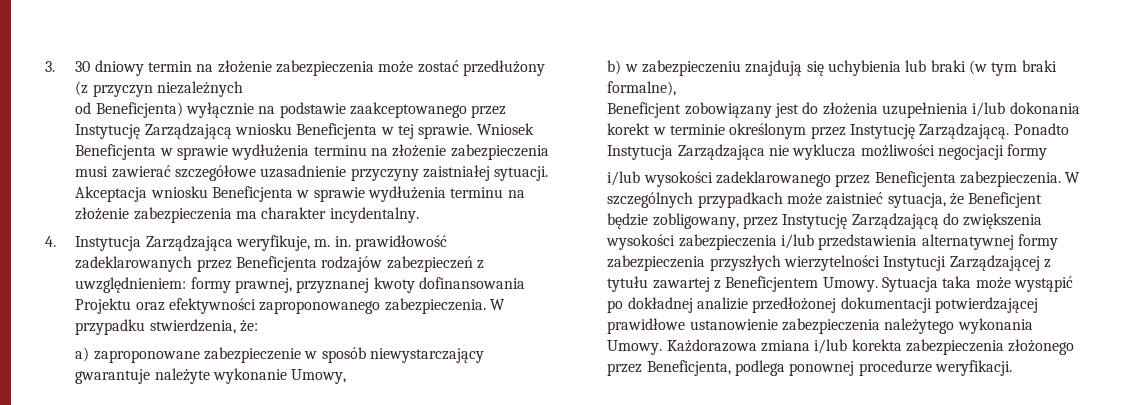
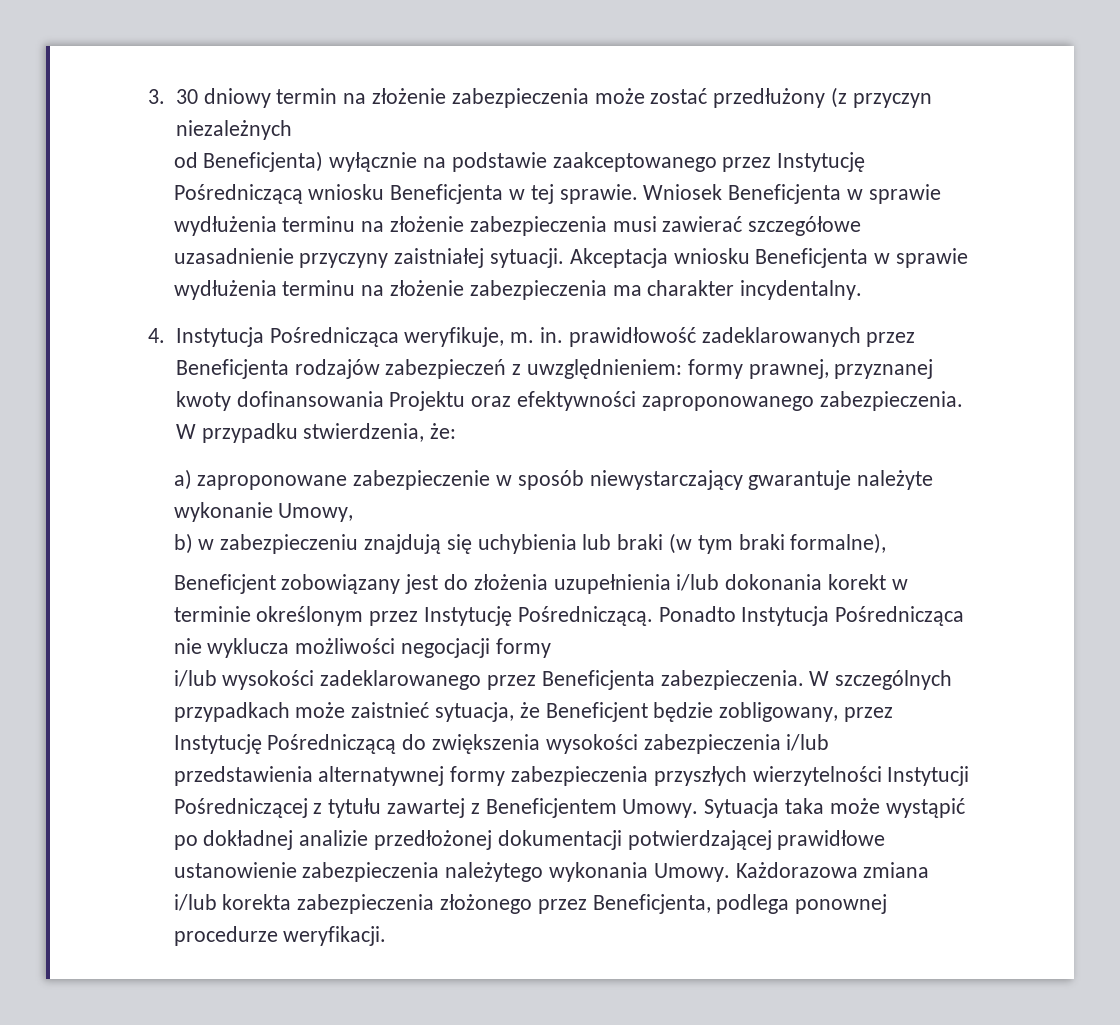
[144,123,232,139] Zarządzającą -> [173,184,303,204] Pośredniczącą
[145,235,233,251] Zarządzająca -> [269,327,399,347] Pośrednicząca
[919,123,1010,139] Zarządzającą. -> [517,606,653,626] Pośredniczącą.
[677,144,765,160] Zarządzająca -> [835,606,965,626] Pośrednicząca
[851,213,939,229] Zarządzającą -> [267,734,397,754] Pośredniczącą
[949,255,1040,271] Zarządzającej -> [173,798,308,818] Pośredniczącej

